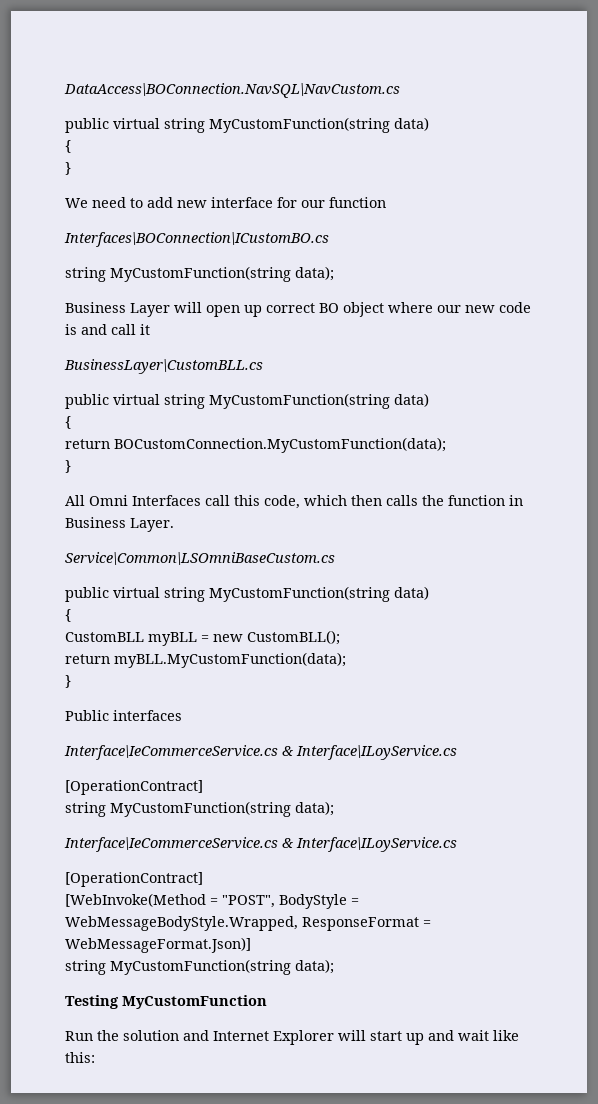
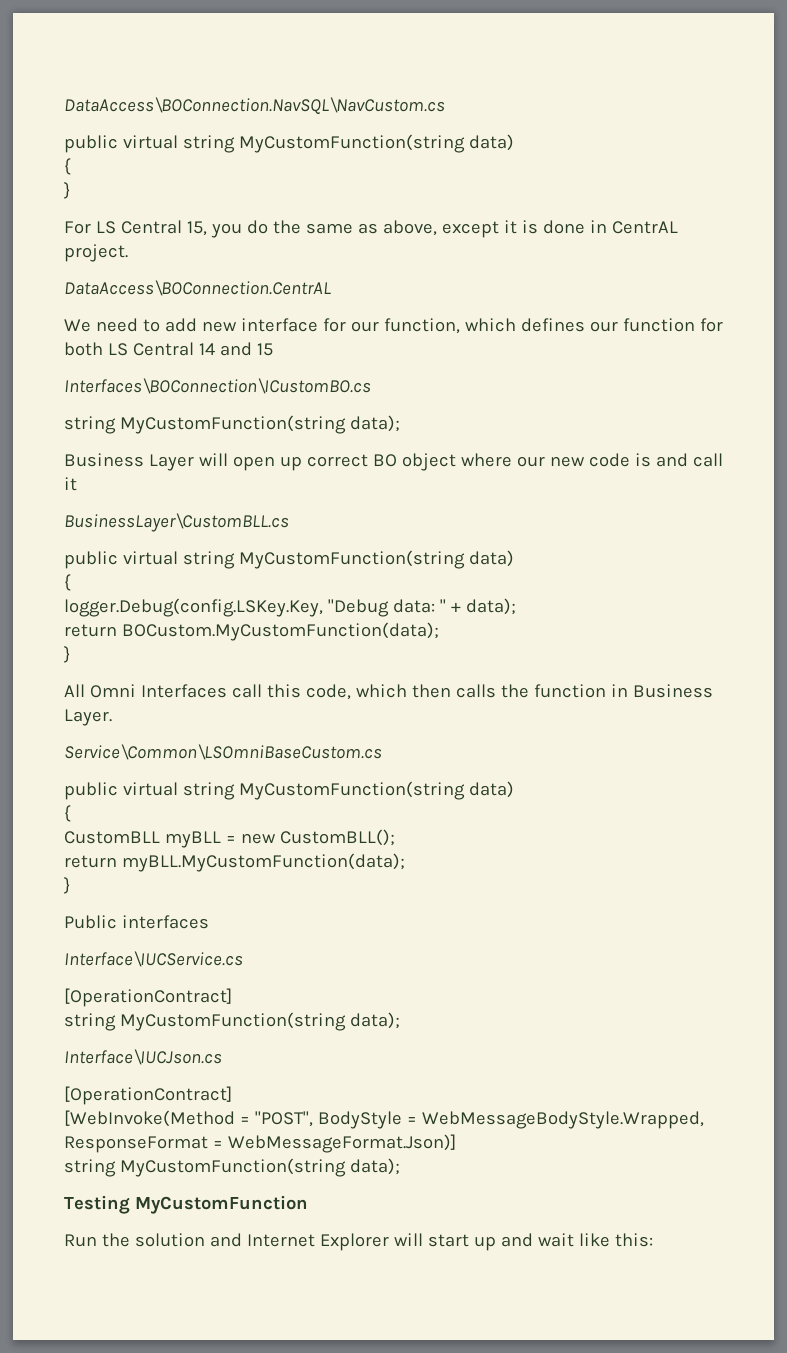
(71, 168) none -> [64,220,678,238] [64,244,128,262] [64,280,331,296] // For LS Central 15, you do the same as above, except it is done in CentrAL project. // DataAccess\BOConnection.CentrAL
[329,197,386,208] function -> [383,318,723,334] [64,342,273,356] function, which defines our function for both LS Central 14 and 15
[65,437,446,453] // return BOCustomConnection.MyCustomFunction(data); -> [64,598,516,617] [64,622,439,641] // logger.Debug(config.LSKey.Key, "Debug data: " + data); // return BOCustom.MyCustomFunction(data);
[64,745,457,760] Interface\IeCommerceService.cs & Interface\ILoyService.cs -> [64,951,243,967] Interface\IUCService.cs
[64,837,457,852] Interface\IeCommerceService.cs & Interface\ILoyService.cs -> [64,1049,222,1065] Interface\IUCJson.cs

